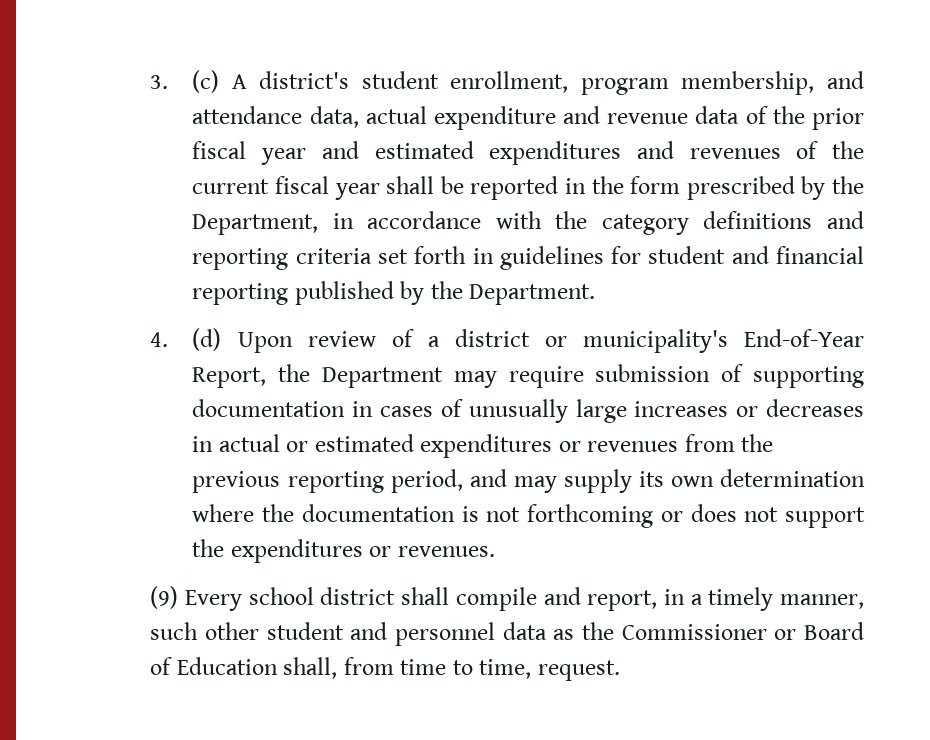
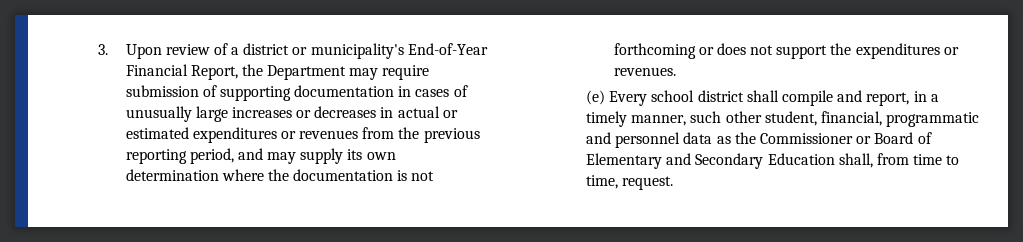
[192,70,864,95] [192,106,864,130] [192,141,865,165] [192,176,864,200] [192,211,864,235] [192,246,864,270] [192,281,596,305] [150,328,222,351] (c) A district's student enrollment, program membership, and attendance data, actual expenditure and revenue data of the prior fiscal year and estimated expenditures and revenues of the current fiscal year shall be reported in the form prescribed by the Department, in accordance with the category definitions and reporting criteria set forth in guidelines for student and financial reporting published by the Department. // 4. (d) -> (109, 49) none
(864, 338) none -> [125,64,188,76] Financial
[150,586,179,609] (9) -> [586,90,606,105] (e)
[266,622,344,640] student -> [764,111,980,127] student, financial, programmatic
(173, 666) none -> [586,153,764,169] Elementary and Secondary

